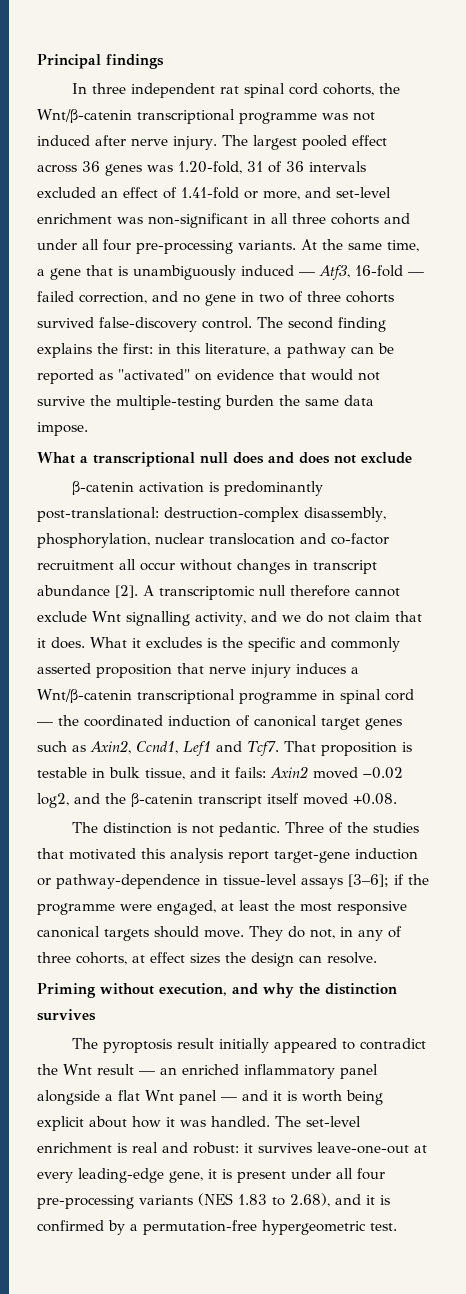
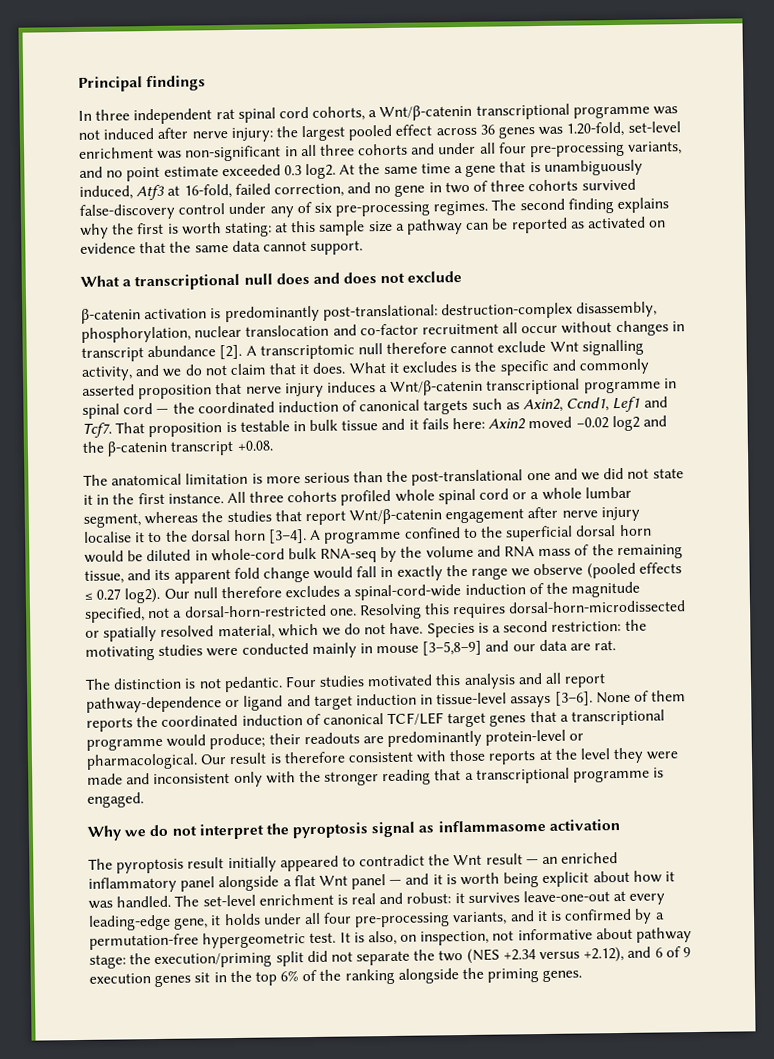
[378,83,400,94] the -> [368,110,378,118] a
[173,135,248,150] injury. The -> [230,126,298,142] injury: the
[247,161,366,173] [37,187,331,200] 31 of 36 intervals excluded an effect of 1.41-fold or more, and -> (625, 129) none
[238,240,296,250] variants. -> [628,141,683,155] [79,163,337,182] variants, and no point estimate exceeded 0.3 log2.
[387,240,419,252] time, -> [420,163,451,174] time
[241,265,424,280] induced — Atf3, 16-fold — -> [79,183,232,201] induced, Atf3 at 16-fold,
[202,317,386,332] [37,343,269,358] control. The second finding explains the first: in this literature, -> [178,197,670,218] [80,220,393,239] control under any of six pre-processing regimes. The second finding explains why the first is worth stating: at this sample size
[118,369,190,380] "activated" -> [586,216,646,229] activated
[311,369,380,381] [37,395,274,410] would not survive the multiple-testing burden -> (167, 247) none
[37,422,88,436] impose. -> [262,240,364,255] cannot support.
[321,718,402,730] target genes -> [423,399,469,415] targets
[145,767,266,780] tissue, and it fails: -> [341,417,486,431] tissue and it fails here:
[37,793,69,808] log2, -> [611,415,640,432] log2
[267,793,348,805] itself moved -> (235, 448) none
(397, 799) none -> [83,467,684,486] [83,486,632,506] [83,506,640,528] [84,524,652,544] [84,544,683,563] [84,562,682,584] [84,581,641,604] [84,600,687,623] [85,619,647,642] [85,639,617,661] // The anatomical limitation is more serious than the post-translational one and we did not state it in the first instance. All three cohorts profiled whole spinal cord or a whole lumbar segment, whereas the studies that report Wnt/β-catenin engagement after nerve injury localise it to the dorsal horn [3–4]. A programme confined to the superficial dorsal horn would be diluted in whole-cord bulk RNA-seq by the volume and RNA mass of the remaining tissue, and its apparent fold change would fall in exactly the range we observe (pooled effects ≤ 0.27 log2). Our null therefore excludes a spinal-cord-wide induction of the magnitude specified, not a dorsal-horn-restricted one. Resolving this requires dorsal-horn-microdissected or spatially resolved material, which we do not have. Species is a second restriction: the motivating studies were conducted mainly in mouse [3–5,8–9] and our data are rat.
[284,822,419,834] [37,848,418,863] [37,874,429,889] [37,900,407,915] [37,926,402,941] [37,952,377,967] [37,983,397,998] [37,1009,96,1021] Three of the studies that motivated this analysis report target-gene induction or pathway-dependence in tissue-level assays [3–6]; if the programme were engaged, at least the most responsive canonical targets should move. They do not, in any of three cohorts, at effect sizes the design can resolve. // Priming without execution, and why the distinction survives -> [284,672,607,690] [86,690,687,713] [86,709,666,732] [86,729,585,751] [86,747,679,770] [87,767,665,788] [87,792,144,808] [87,819,620,841] Four studies motivated this analysis and all report pathway-dependence or ligand and target induction in tissue-level assays [3–6]. None of them reports the coordinated induction of canonical TCF/LEF target genes that a transcriptional programme would produce; their readouts are predominantly protein-level or pharmacological. Our result is therefore consistent with those reports at the level they were made and inconsistent only with the stronger reading that a transcriptional programme is engaged. // Why we do not interpret the pyroptosis signal as inflammasome activation
[222,1168,385,1183] [37,1193,330,1209] is present under all four pre-processing variants (NES 1.83 to 2.68), -> [223,911,508,928] holds under all four pre-processing variants,
(397, 1227) none -> [339,927,693,946] [89,946,691,969] [89,967,583,988] It is also, on inspection, not informative about pathway stage: the execution/priming split did not separate the two (NES +2.34 versus +2.12), and 6 of 9 execution genes sit in the top 6% of the ranking alongside the priming genes.

